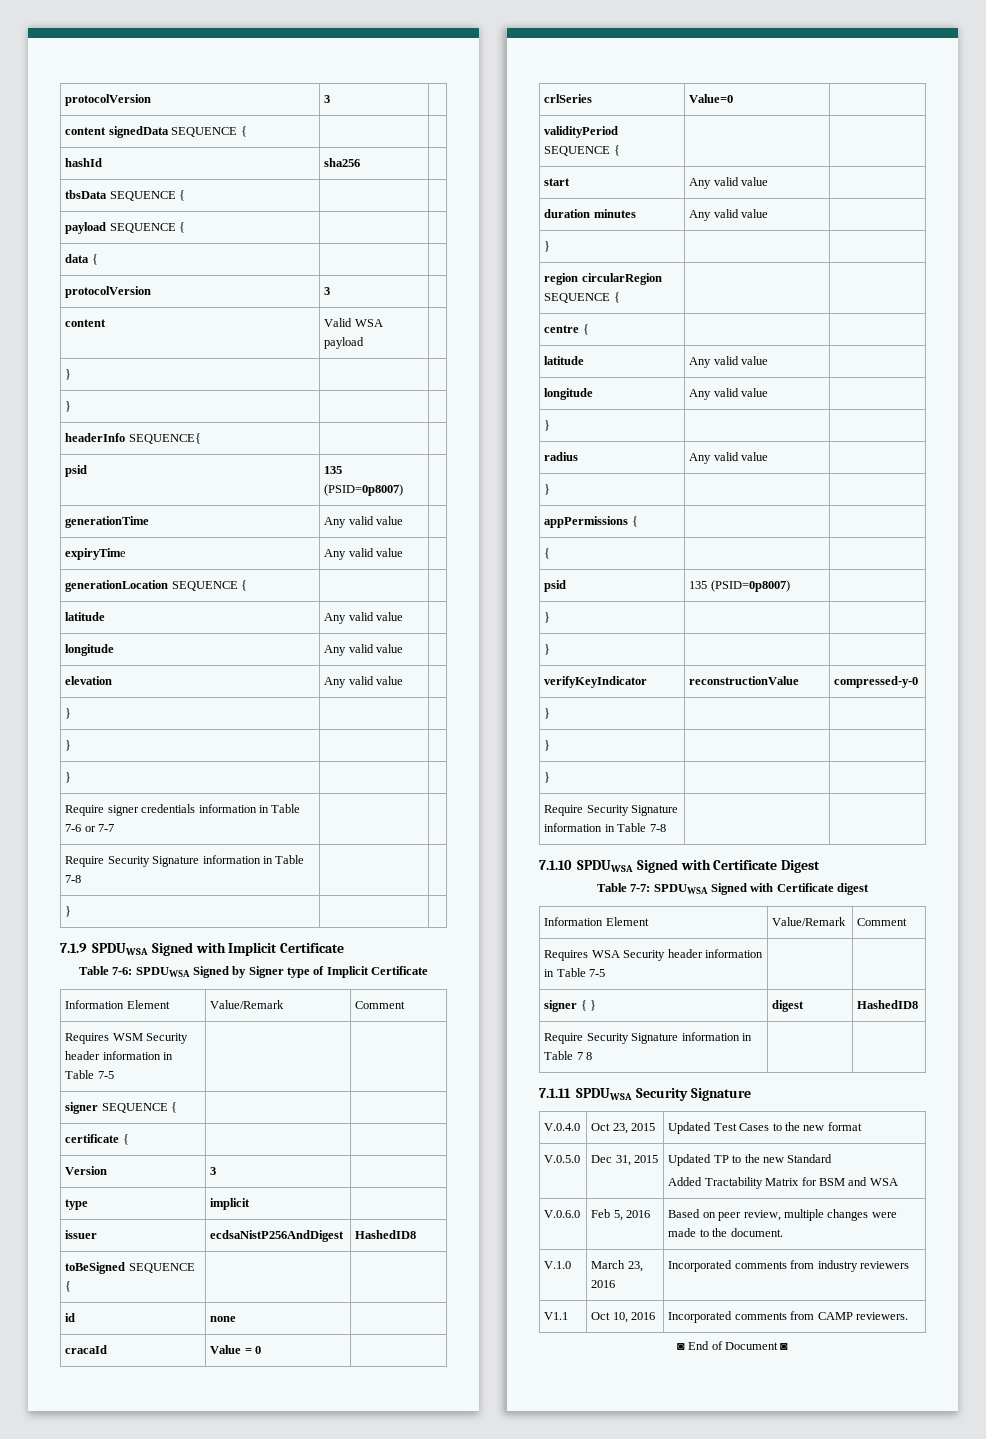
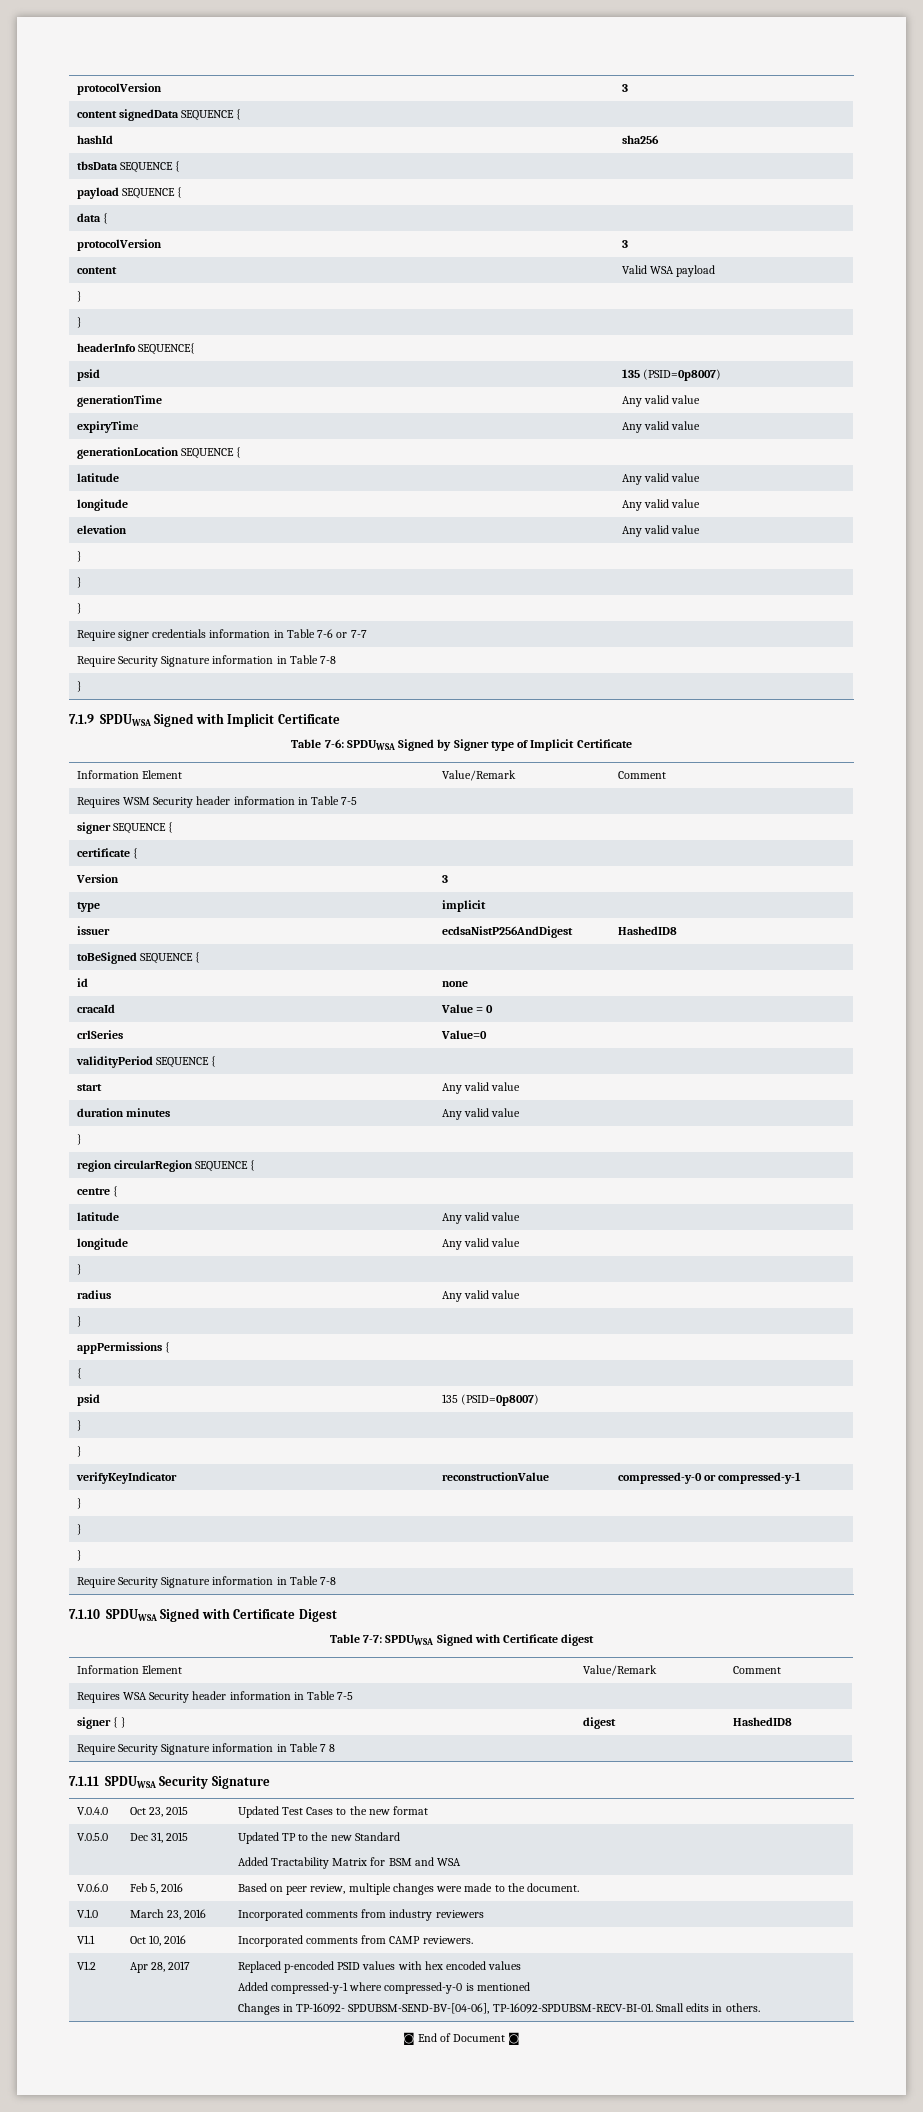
(919, 682) none -> [703,1472,802,1484] or compressed-y-1
(908, 1316) none -> [76,1961,96,1970] [129,1961,191,1973] [237,1961,522,1973] [237,1982,530,1994] [237,2003,760,2015] // V1.2 | Apr 28, 2017 | Replaced p-encoded PSID values with hex encoded values // Added compressed-y-1 where compressed-y-0 is mentioned // Changes in TP-16092- SPDUBSM-SEND-BV-[04-06], TP-16092-SPDUBSM-RECV-BI-01. Small edits in others.

